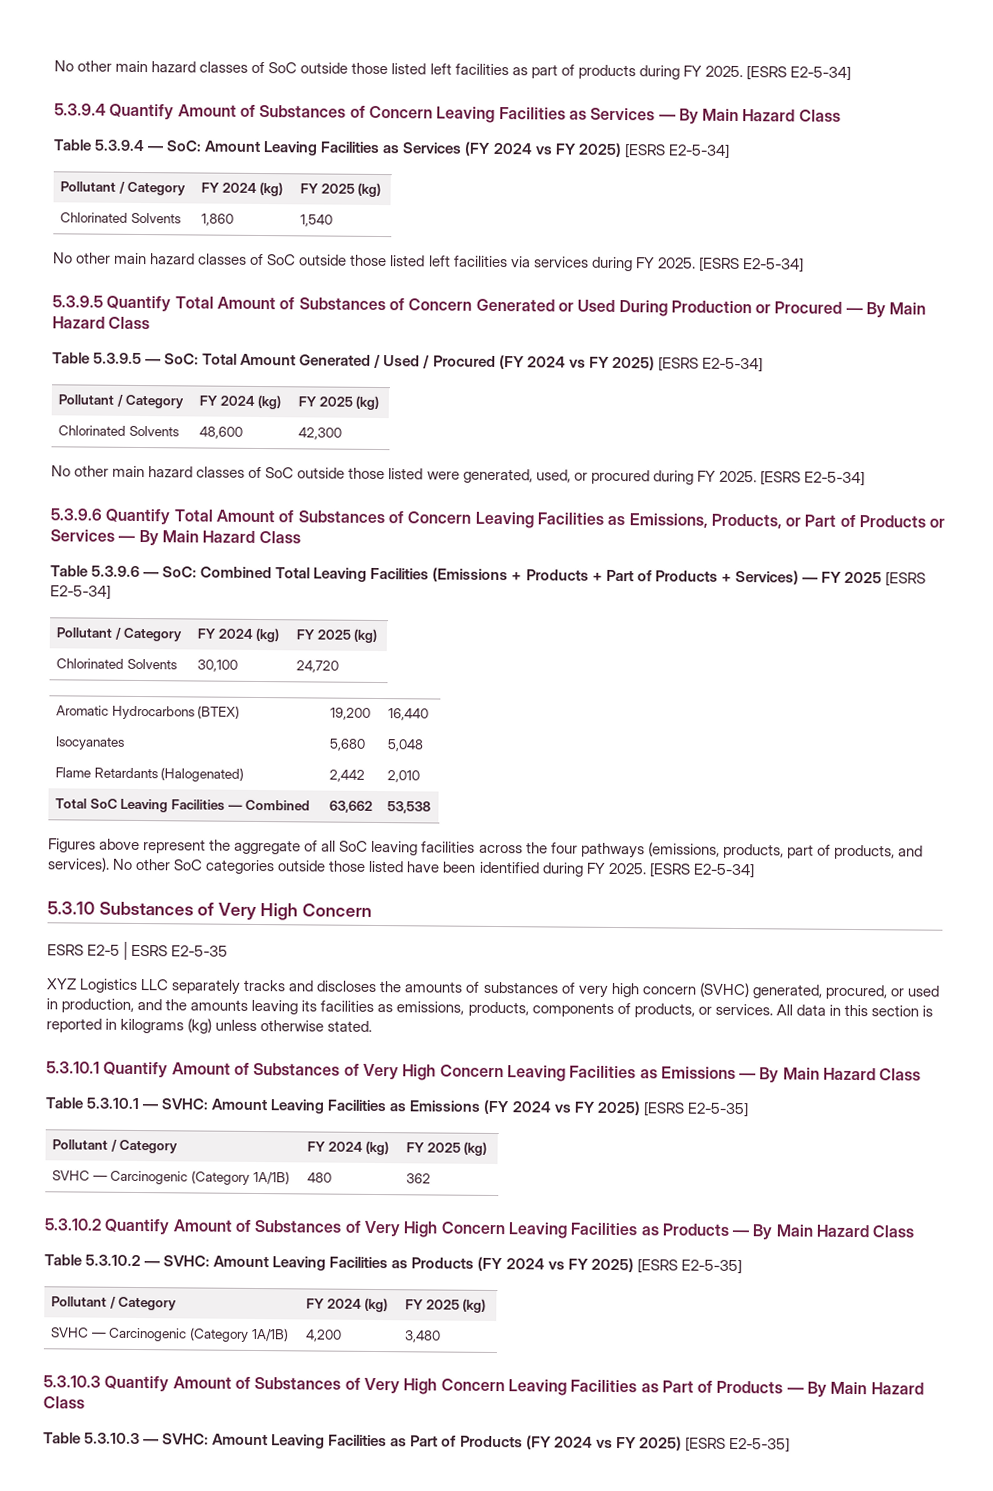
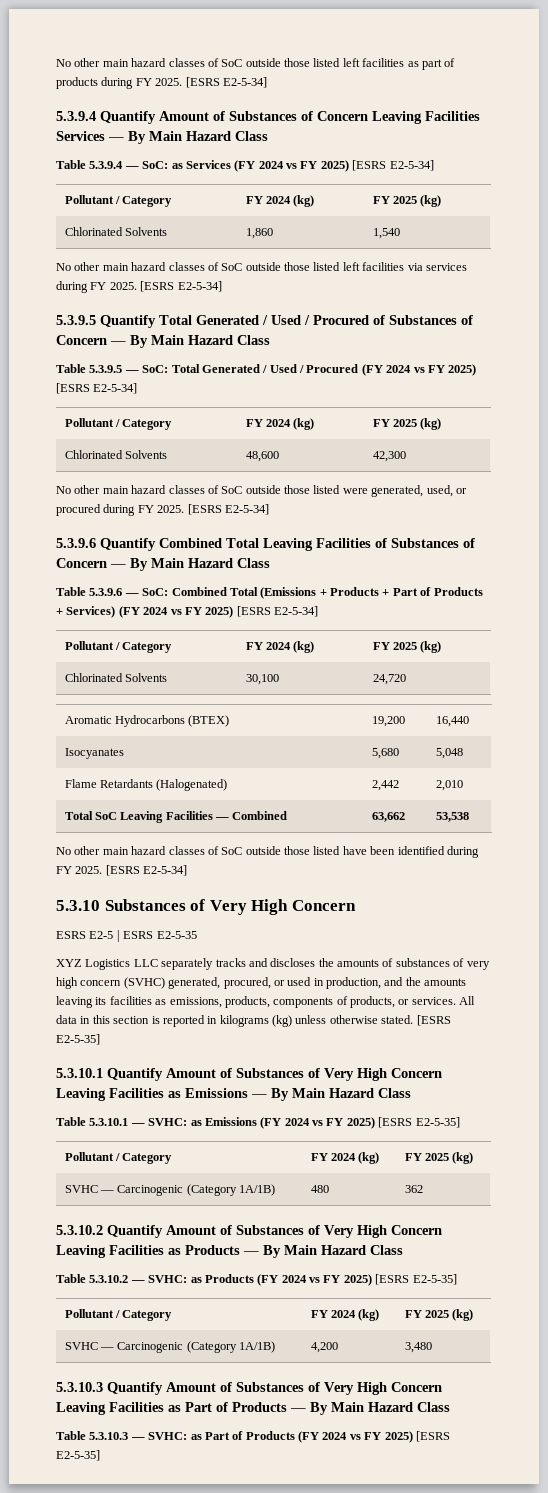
[568,110,587,120] as -> (480, 116) none
[204,140,381,156] Amount Leaving Facilities -> (169, 165) none
[216,296,843,317] Amount of Substances of Concern Generated or Used During Production or Procured -> [196,315,473,325] [56,335,107,345] Generated / Used / Procured of Substances of Concern
[240,353,297,366] Amount -> (200, 368) none
[173,509,946,530] [50,529,115,542] Total Amount of Substances of Concern Leaving Facilities as Emissions, Products, or Part of Products or Services -> [159,538,475,551] [56,558,107,568] Combined Total Leaving Facilities of Substances of Concern
[313,567,430,582] Leaving Facilities -> (258, 591) none
[801,571,882,584] — FY 2025 -> [118,606,234,618] (FY 2024 vs FY 2025)
[48,838,923,860] [47,857,276,875] Figures above represent the aggregate of all SoC leaving facilities across the four pathways (emissions, products, part of products, and services). No other SoC categories -> [56,846,243,855] No other main hazard classes of SoC
(373, 1026) none -> [416,1015,451,1026] [56,1034,100,1045] [ESRS E2-5-35]
[211,1098,388,1114] Amount Leaving Facilities -> (188, 1122) none
[213,1255,389,1271] Amount Leaving Facilities -> (188, 1279) none
[212,1433,388,1449] Amount Leaving Facilities -> (188, 1436) none

